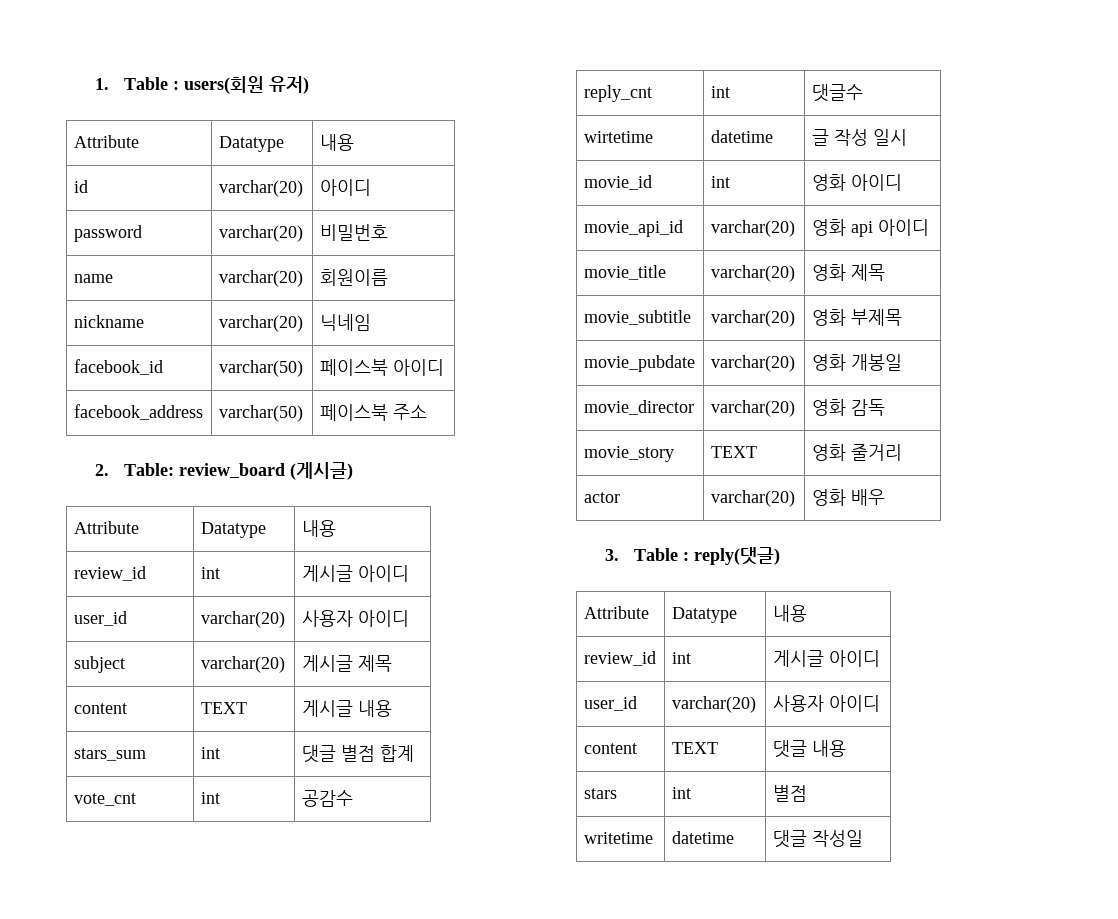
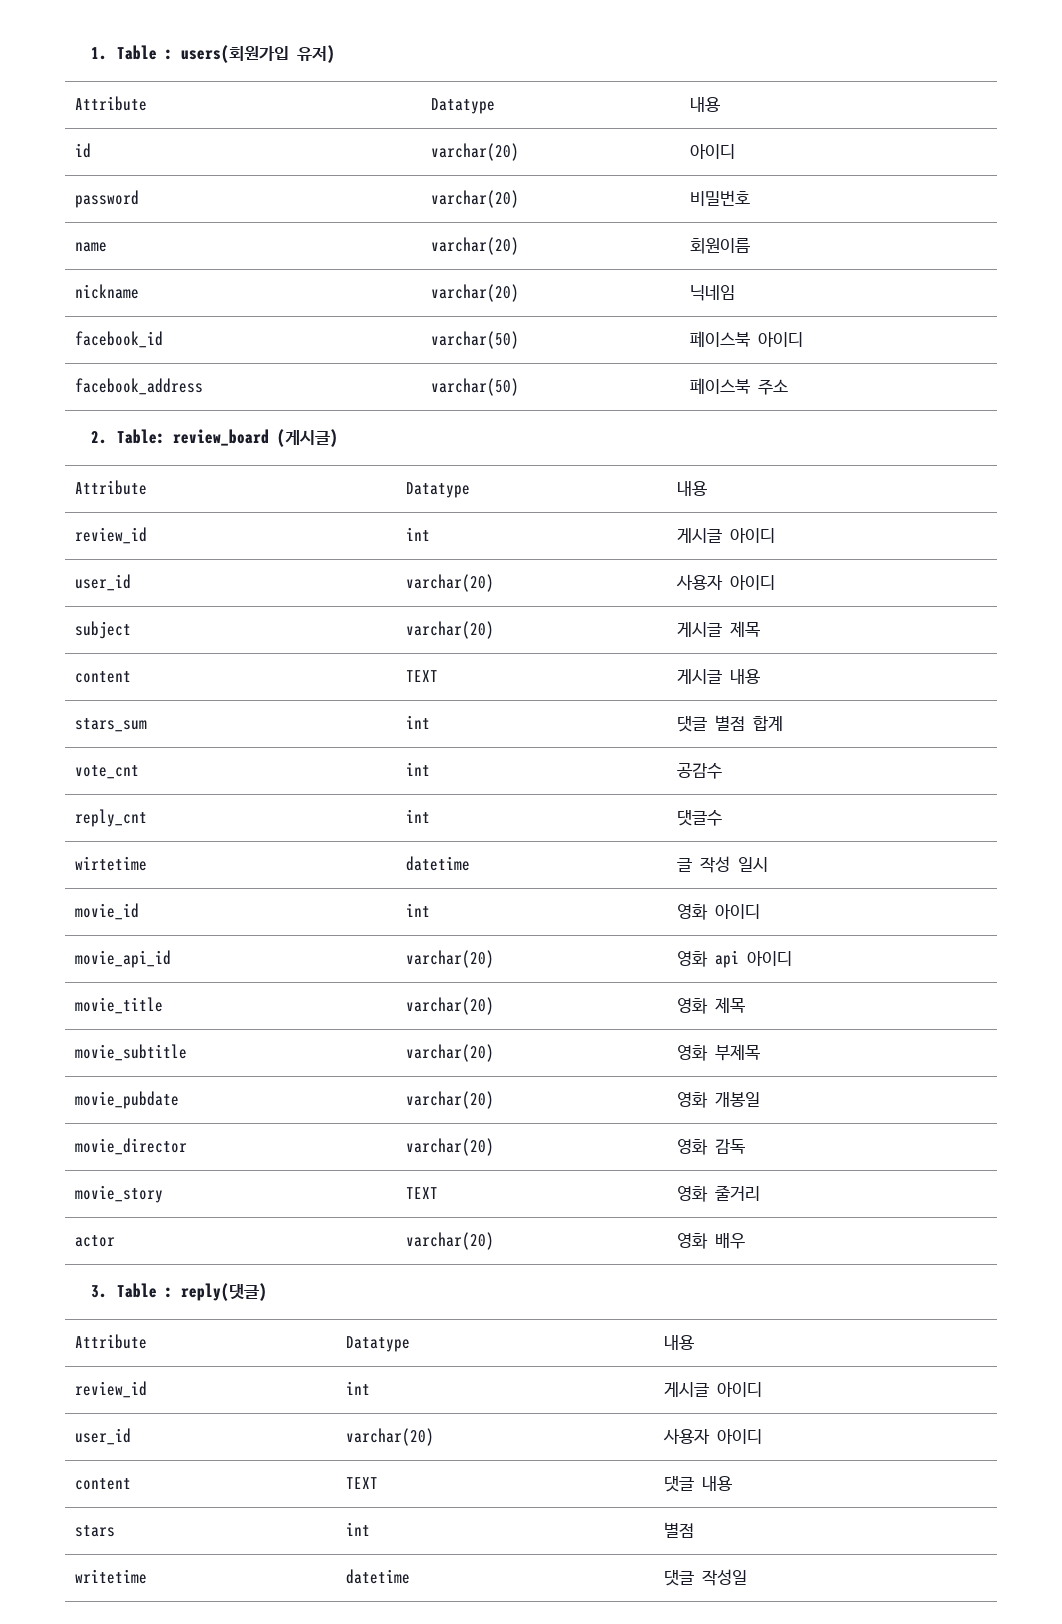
[183,76,264,94] users(회원 -> [181,45,290,63] users(회원가입

